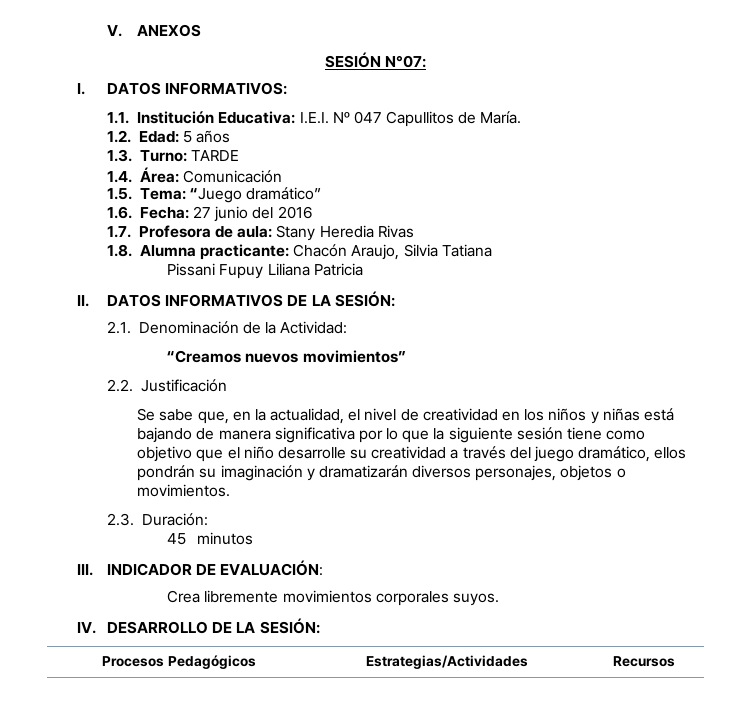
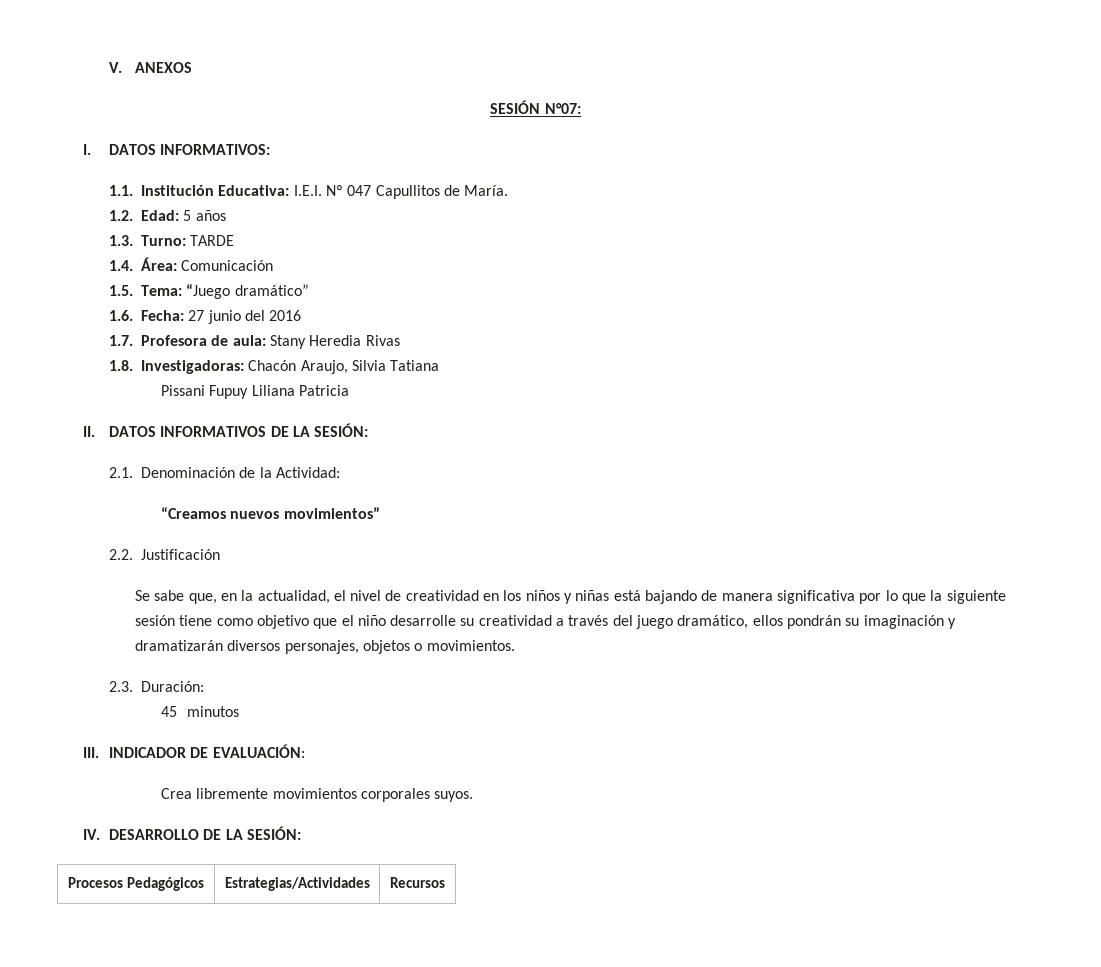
[139,244,290,260] Alumna practicante: -> [140,360,244,374] Investigadoras:

